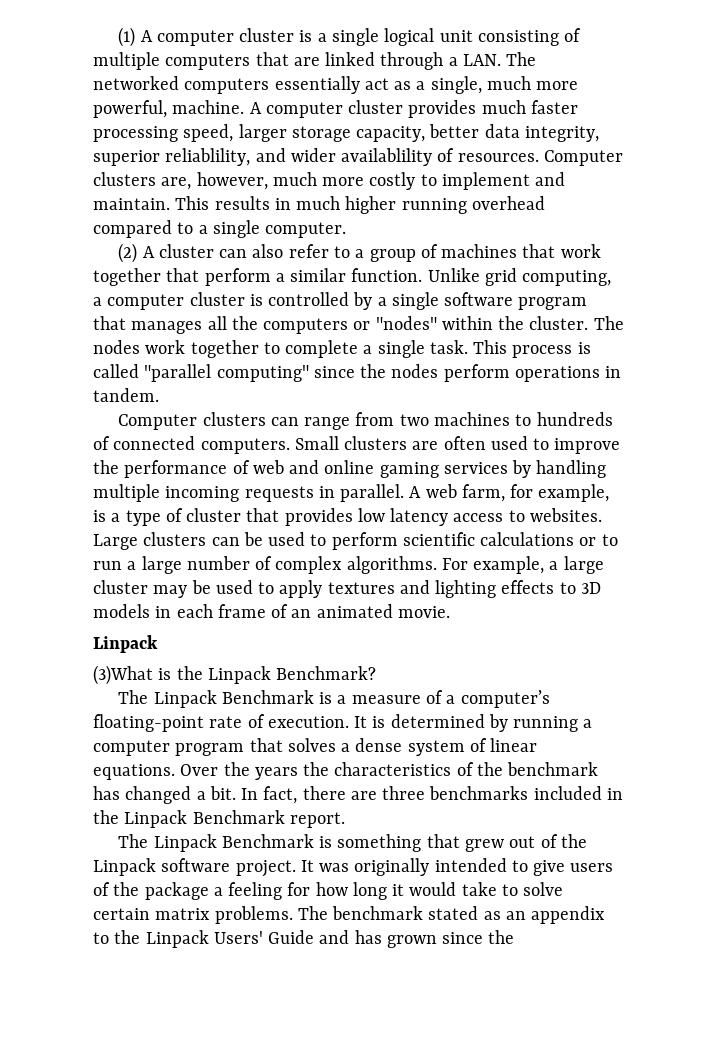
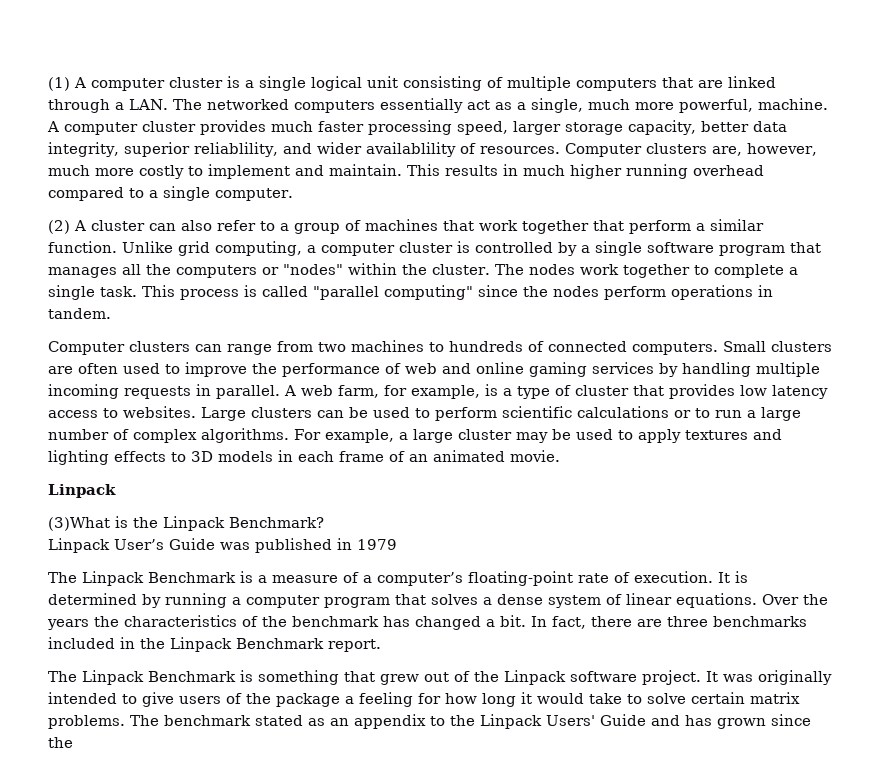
(377, 673) none -> [48,538,397,553] // Linpack User’s Guide was published in 1979

